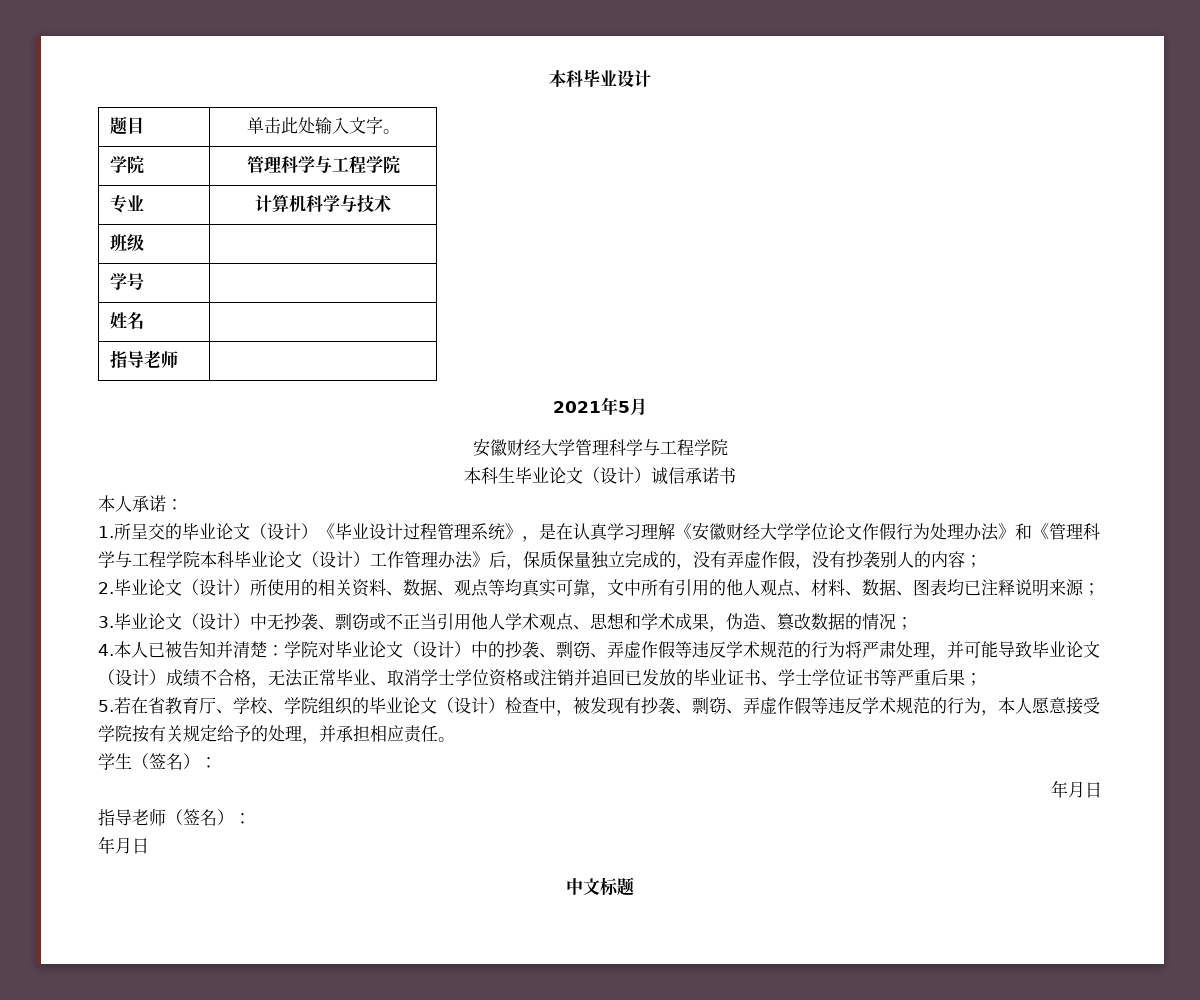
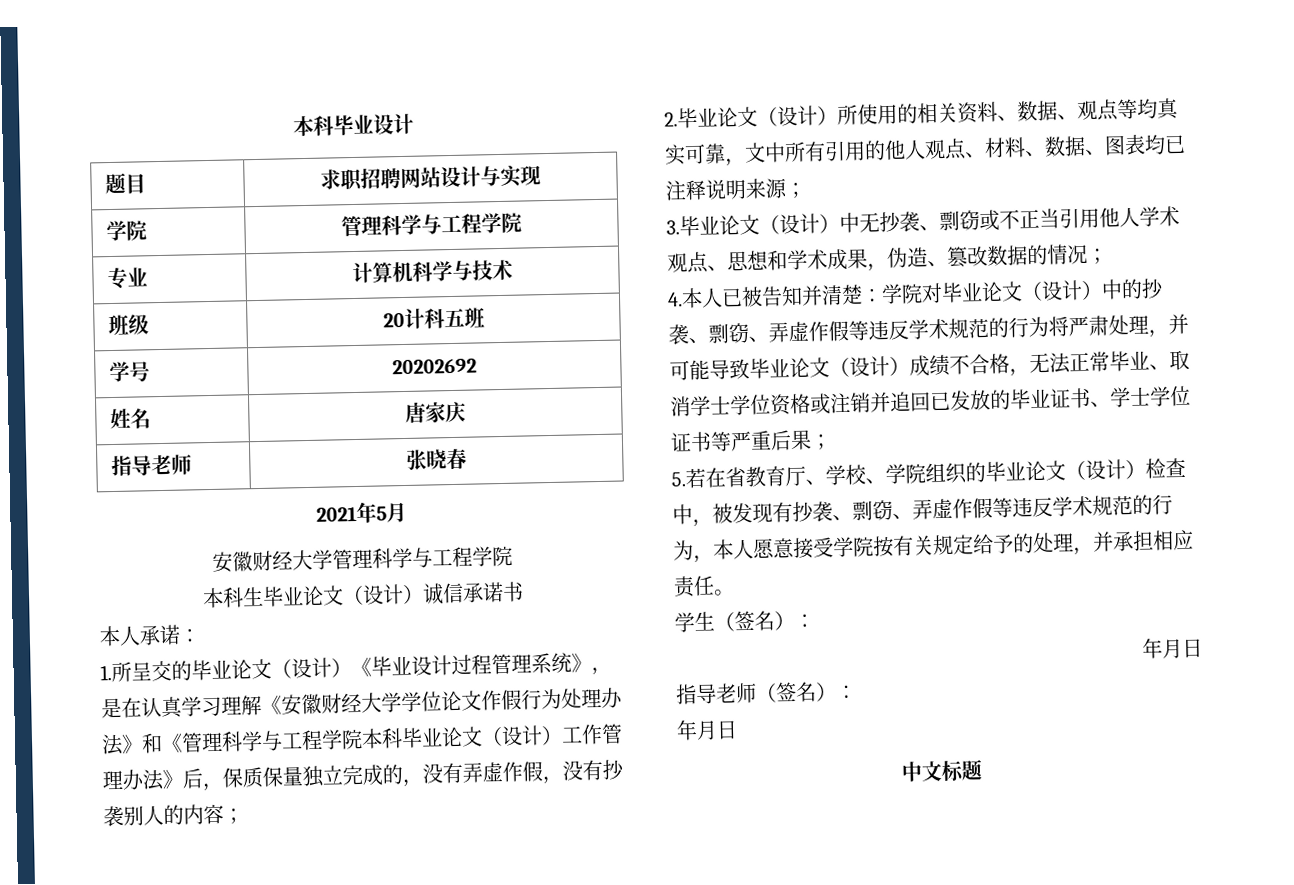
[246,117,400,134] 单击此处输入文字。 -> [320,165,541,192] 求职招聘网站设计与实现
(145, 243) none -> [382,307,485,329] 20计科五班
(145, 281) none -> [392,358,477,375] 20202692
(145, 320) none -> [405,401,466,423] 唐家庆
(179, 359) none -> [406,448,467,470] 张晓春

